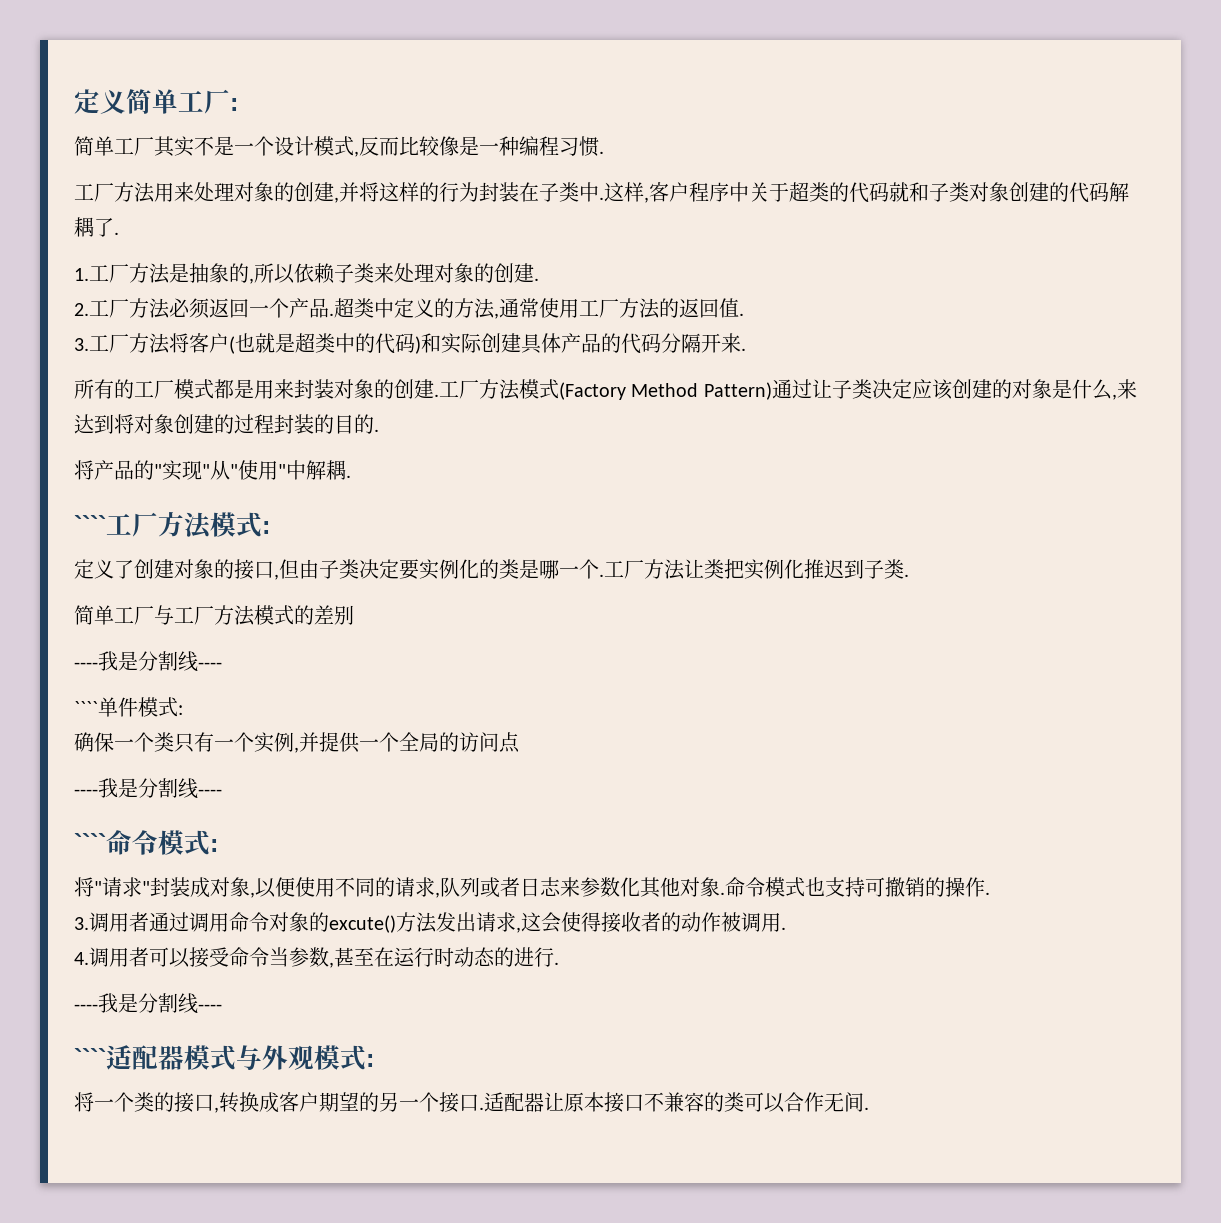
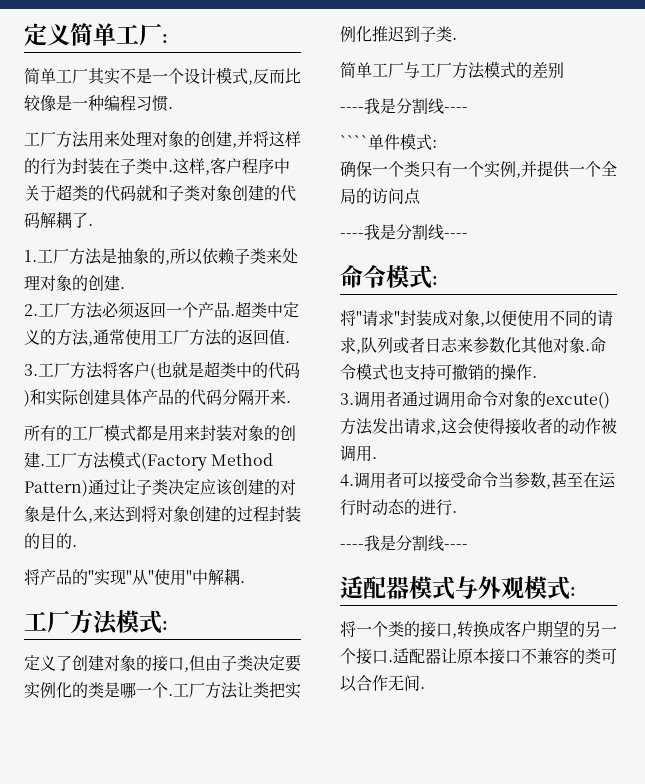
[74,515,106,534] ```` -> (245, 582) none
[74,833,106,852] ```` -> (468, 235) none
[74,1048,106,1067] ```` -> (468, 546) none

